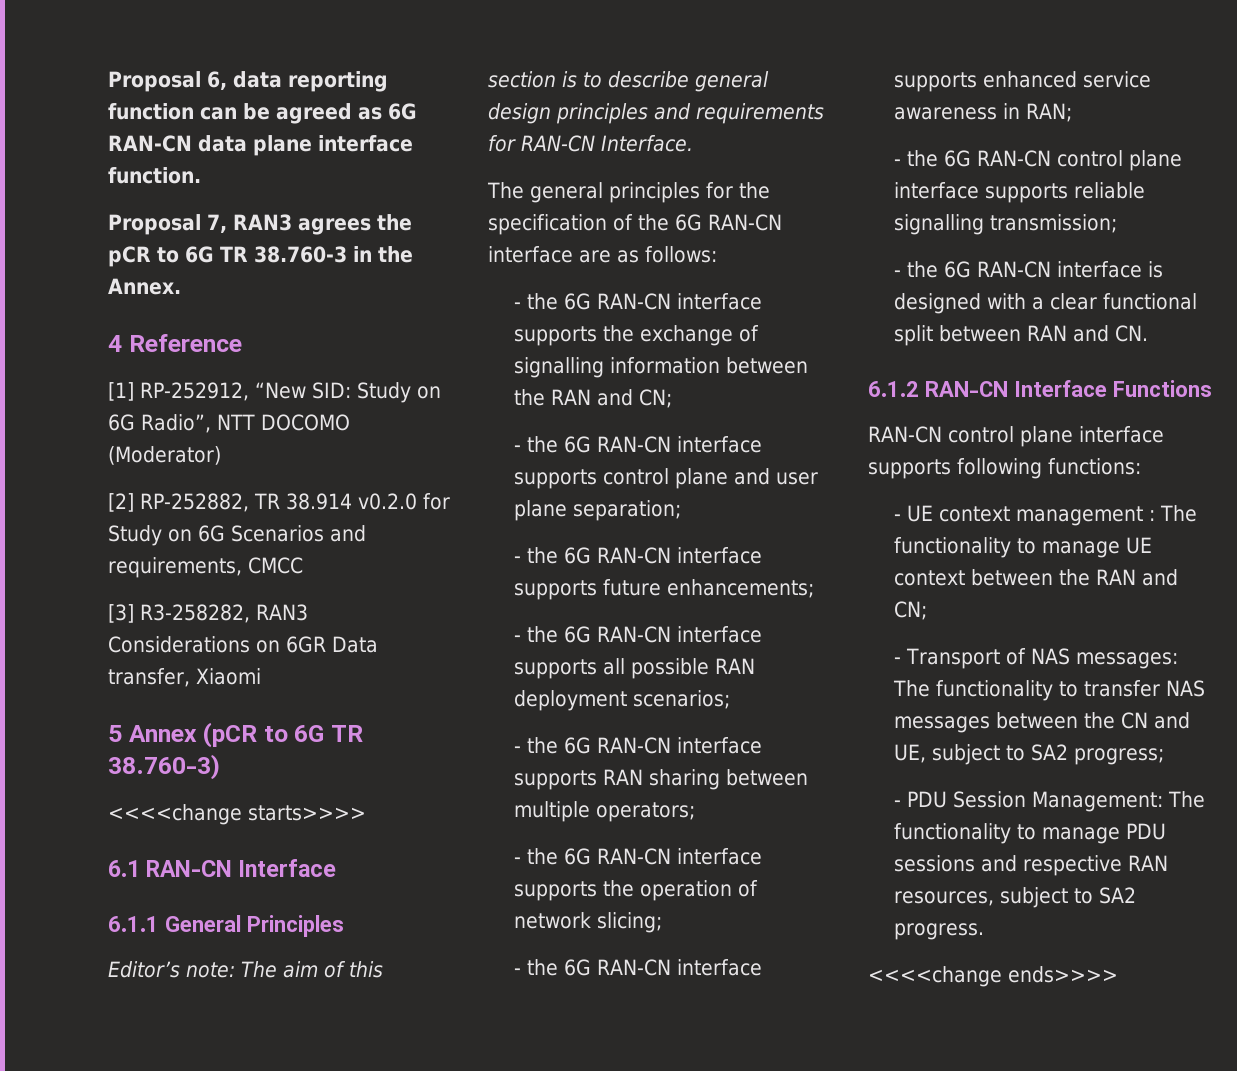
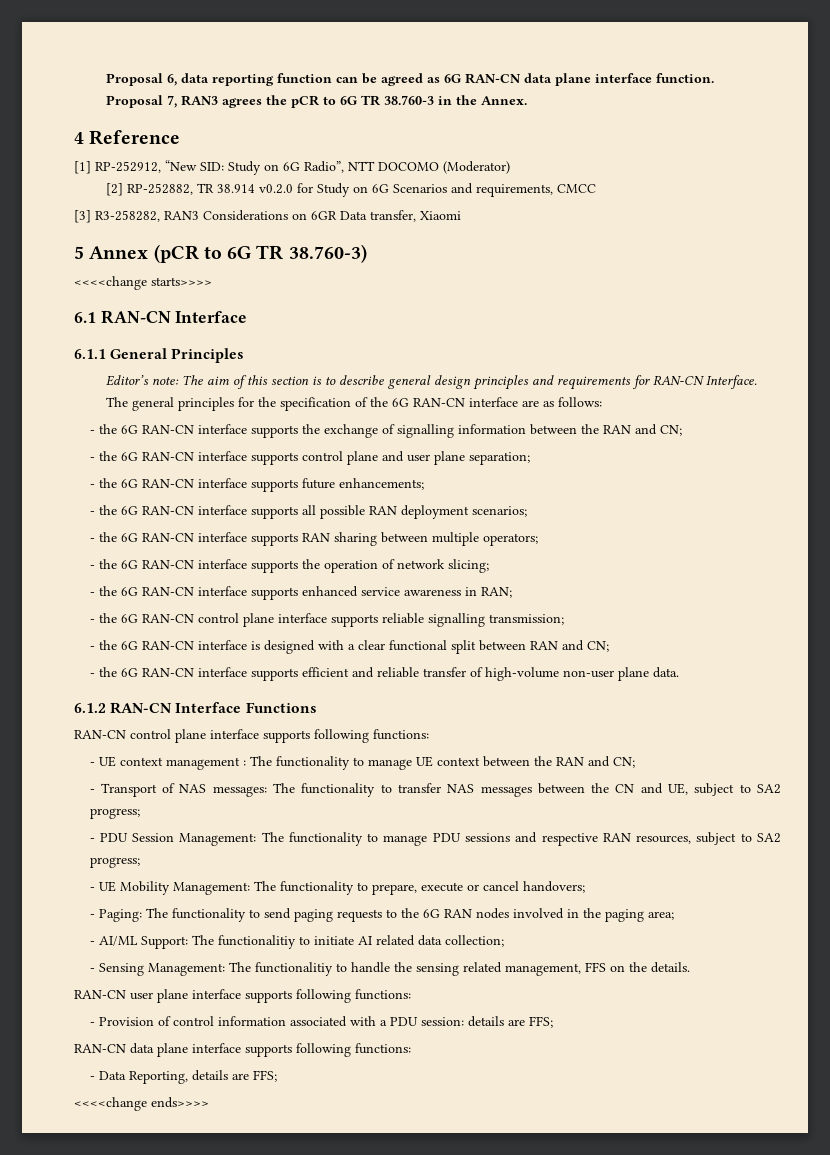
[1114,325,1148,342] CN. -> [586,641,609,652] [89,667,679,681] CN; // - the 6G RAN-CN interface supports efficient and reliable transfer of high-volume non-user plane data.
[893,923,984,940] progress. -> [89,857,140,868] [89,881,585,895] [89,908,674,922] [89,935,504,949] [89,962,690,976] [74,989,411,1003] [89,1016,553,1028] [74,1043,411,1057] [89,1070,277,1084] progress; // - UE Mobility Management: The functionality to prepare, execute or cancel handovers; // - Paging: The functionality to send paging requests to the 6G RAN nodes involved in the paging area; // - AI/ML Support: The functionalitiy to initiate AI related data collection; // - Sensing Management: The functionalitiy to handle the sensing related management, FFS on the details. // RAN-CN user plane interface supports following functions: // - Provision of control information associated with a PDU session: details are FFS; // RAN-CN data plane interface supports following functions: // - Data Reporting, details are FFS;

